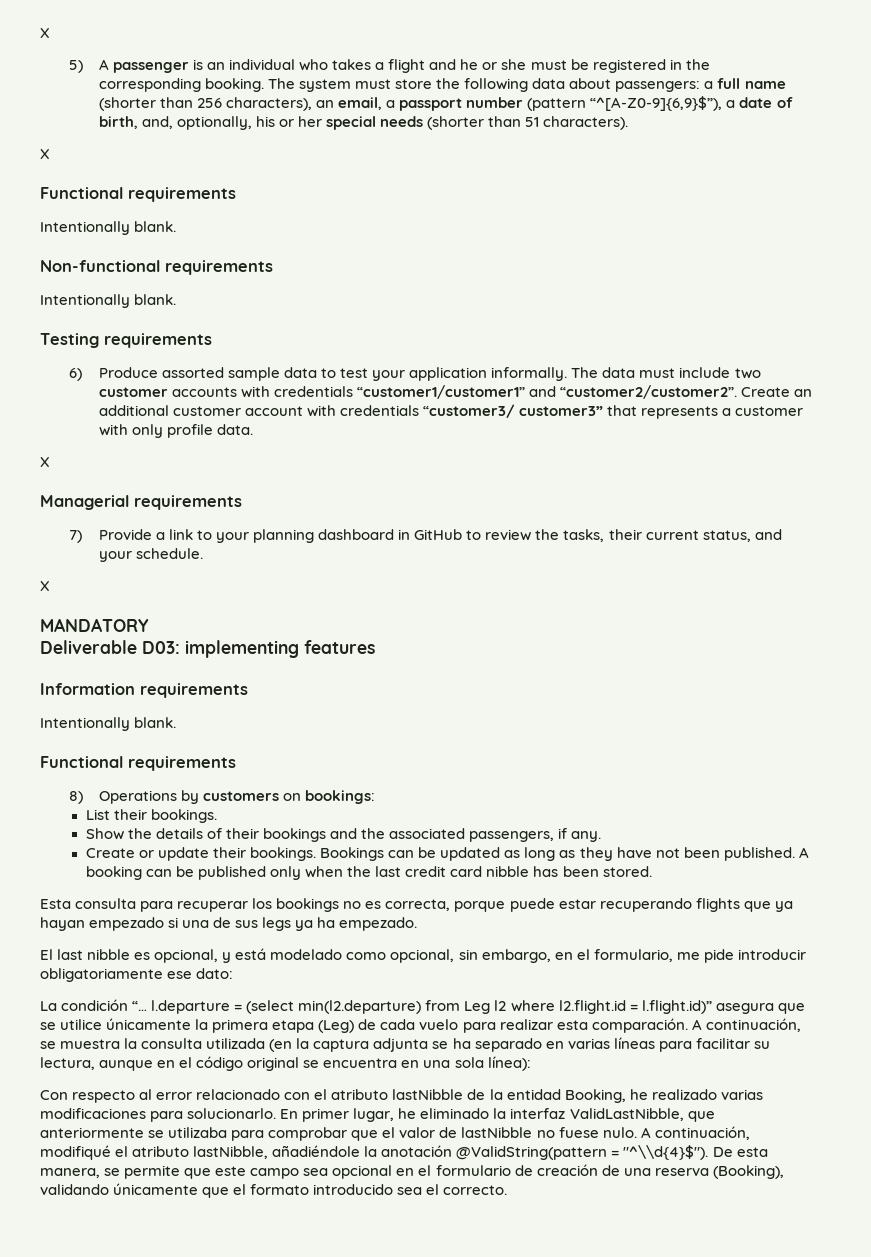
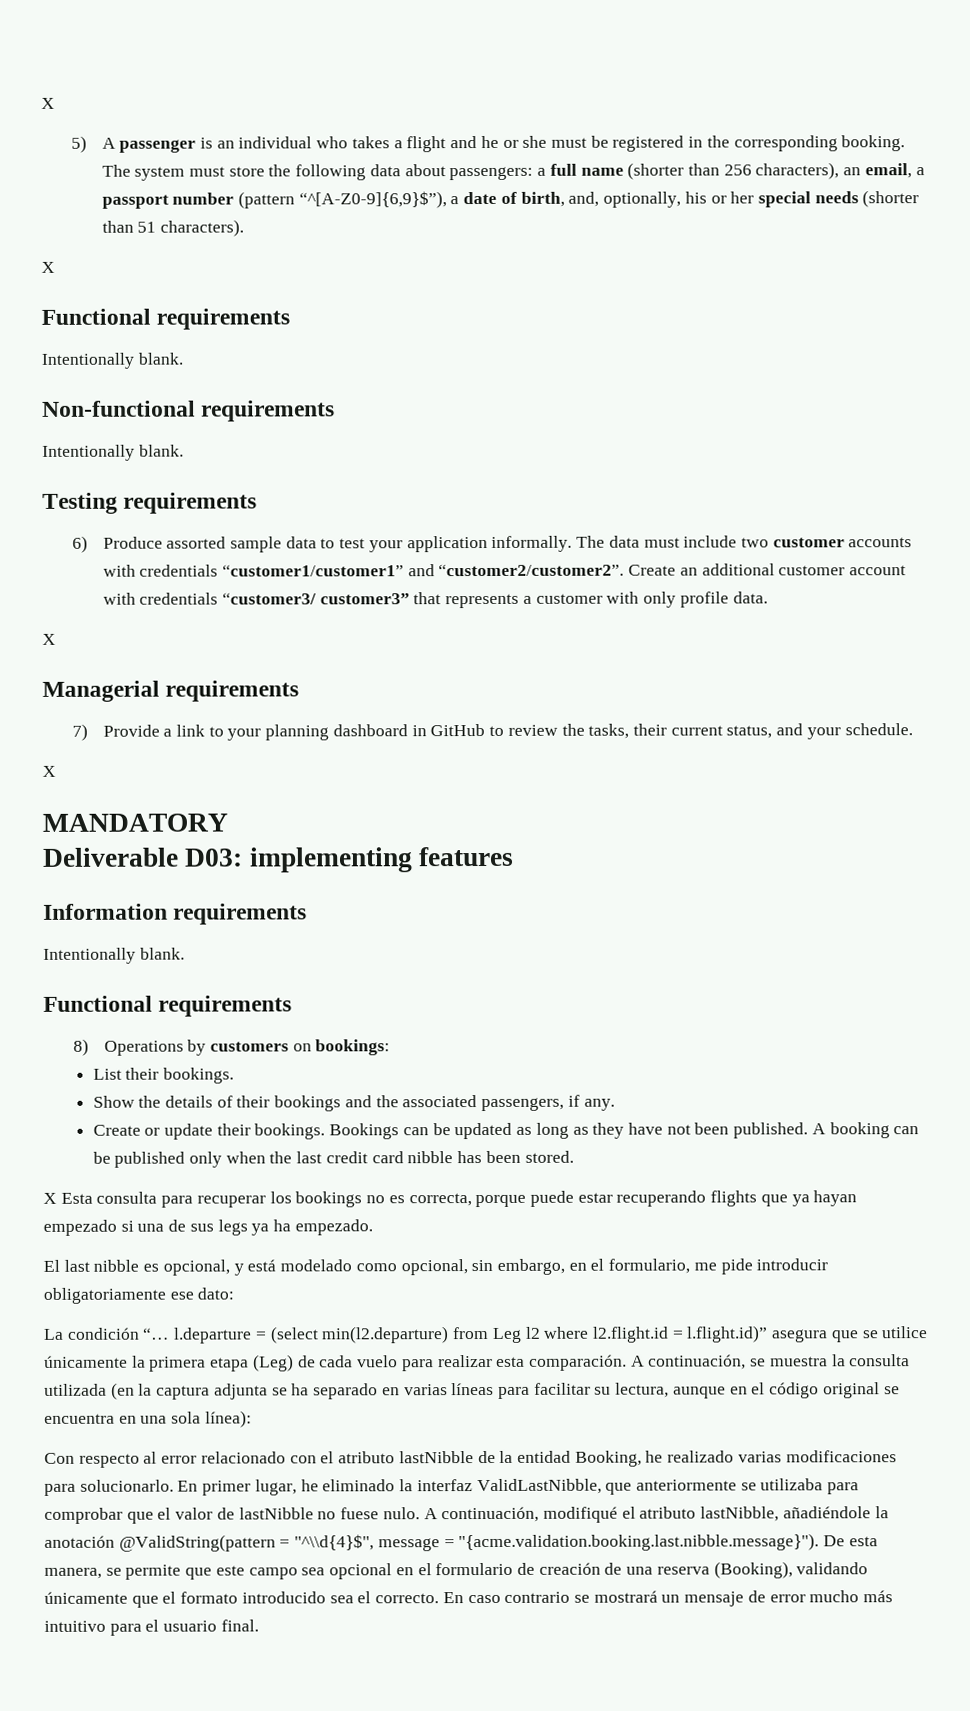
(652, 871) none -> [43,1192,57,1204] X
[623,1145,709,1160] "^\\d{4}$"). -> [294,1533,820,1552] "^\\d{4}$", message = "{acme.validation.booking.last.nibble.message}").
(508, 1190) none -> [442,1590,894,1607] [44,1619,259,1636] En caso contrario se mostrará un mensaje de error mucho más intuitivo para el usuario final.

